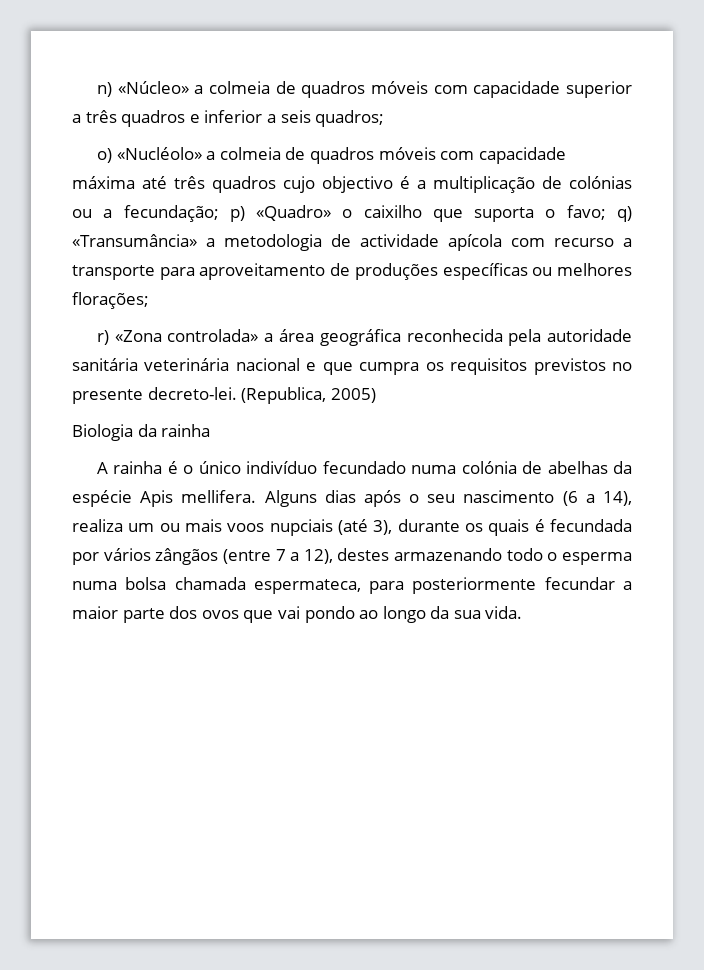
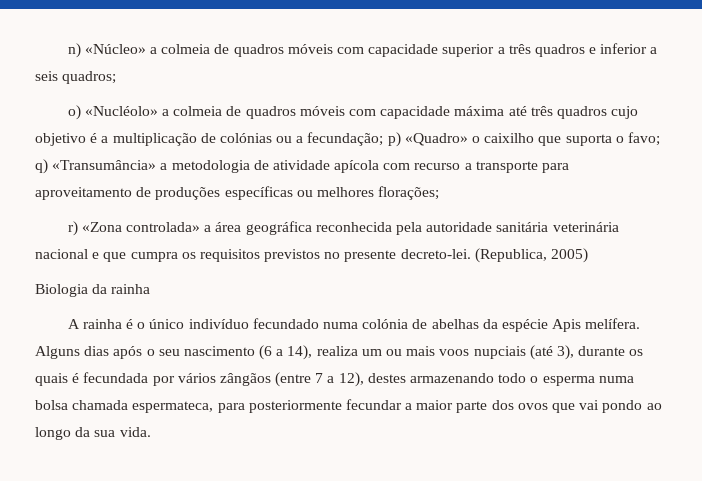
[322,176,393,193] objectivo -> [35,133,86,146] objetivo
[359,234,439,247] actividade -> [272,160,330,170] atividade
[181,490,257,503] mellifera. -> [585,318,641,329] melífera.

